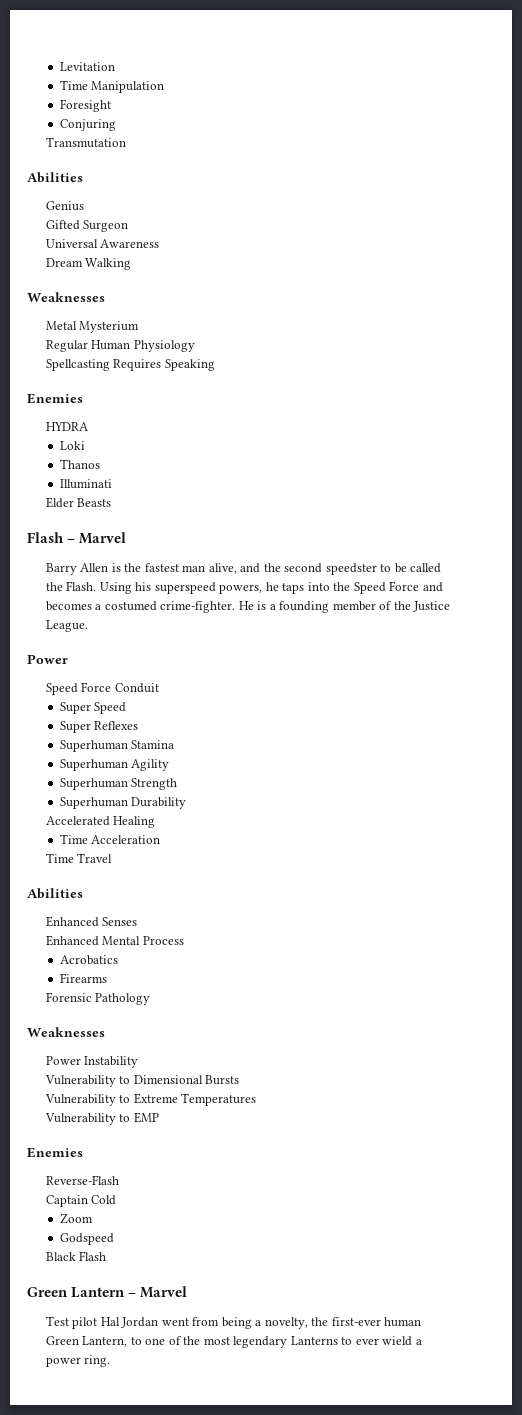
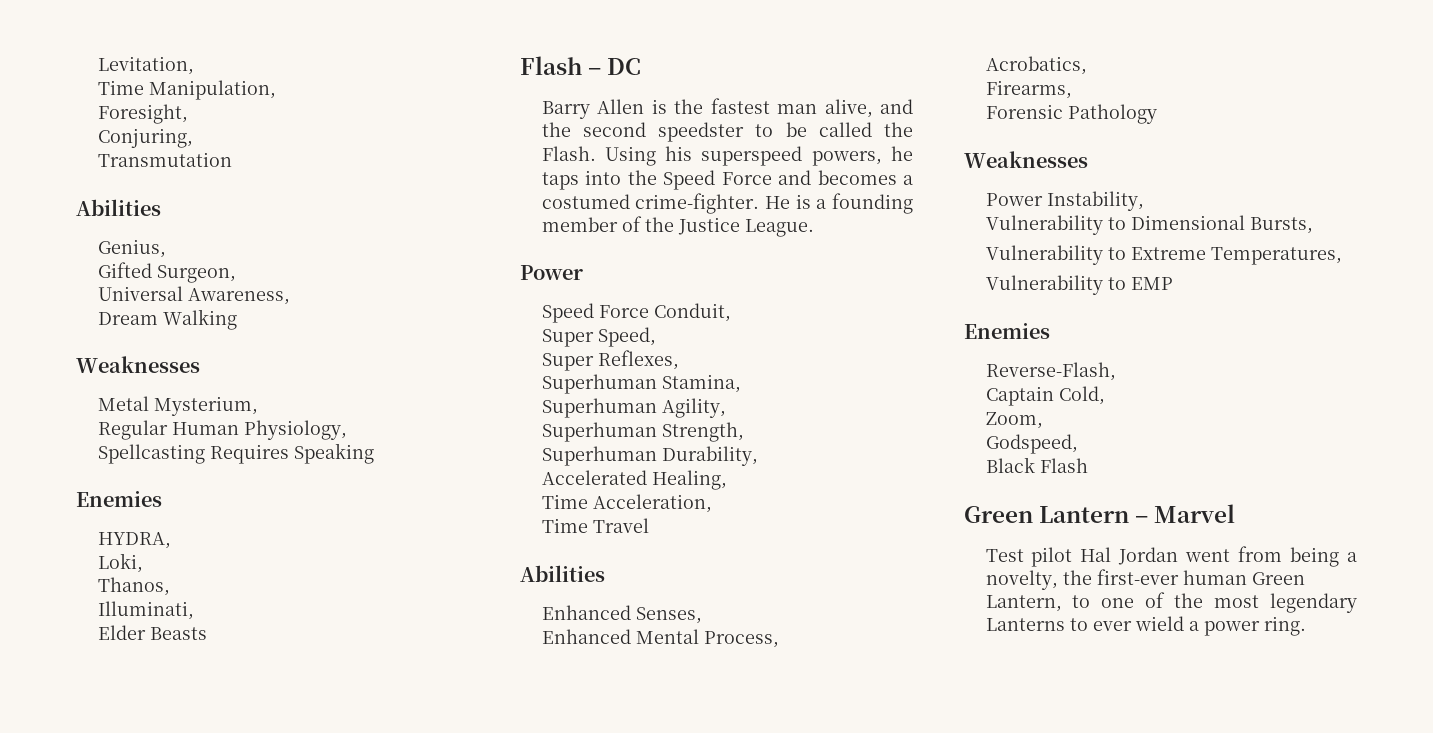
[59,62,115,71] [59,80,165,93] [59,99,111,112] [59,119,116,131] Levitation // Time Manipulation // Foresight // Conjuring -> [97,56,194,75] [97,80,276,100] [97,104,188,124] [97,128,193,148] Levitation, // Time Manipulation, // Foresight, // Conjuring,
[45,201,84,211] Genius -> [97,239,166,258] Genius,
[83,220,129,232] Surgeon -> [156,265,236,283] Surgeon,
[100,239,160,248] Awareness -> [187,288,290,305] Awareness,
[79,321,140,333] Mysterium -> [153,396,258,416] Mysterium,
[133,340,195,352] Physiology -> [243,420,347,440] Physiology,
[45,422,88,431] [59,441,85,450] [59,459,100,469] [59,479,112,489] HYDRA // Loki // Thanos // Illuminati -> [97,532,171,549] [97,553,143,573] [97,577,170,596] [97,601,194,620] HYDRA, // Loki, // Thanos, // Illuminati,
[79,532,127,544] Marvel -> [607,58,642,75] DC
[114,683,159,693] [59,702,127,714] [59,721,139,733] [59,740,175,752] [59,759,170,771] [59,778,178,790] [59,797,187,809] Conduit // Super Speed // Super Reflexes // Superhuman Stamina // Superhuman Agility // Superhuman Strength // Superhuman Durability -> [653,303,731,322] [541,327,656,347] [541,350,679,371] [541,374,741,394] [541,398,726,418] [541,422,744,442] [541,446,758,466] Conduit, // Super Speed, // Super Reflexes, // Superhuman Stamina, // Superhuman Agility, // Superhuman Strength, // Superhuman Durability,
[113,816,156,828] [59,834,161,844] Healing // Time Acceleration -> [651,470,727,490] [541,494,712,513] Healing, // Time Acceleration,
[102,917,138,926] Senses -> [635,607,702,624] Senses,
[142,936,184,945] [59,955,118,965] [59,973,107,983] Process // Acrobatics // Firearms -> [703,631,779,648] [985,56,1087,75] [985,80,1072,99] Process, // Acrobatics, // Firearms,
[84,1056,139,1068] Instability -> [1046,191,1144,211] Instability,
[205,1075,240,1085] Bursts -> [1249,217,1313,234] Bursts,
[181,1093,257,1106] Temperatures -> [1210,247,1342,265] Temperatures,
[45,1175,119,1185] Reverse-Flash -> [985,362,1116,381] Reverse-Flash,
[91,1195,117,1205] [59,1213,93,1224] [59,1233,114,1245] Cold // Zoom // Godspeed -> [1058,386,1105,405] [985,412,1043,429] [985,434,1078,454] Cold, // Zoom, // Godspeed,

